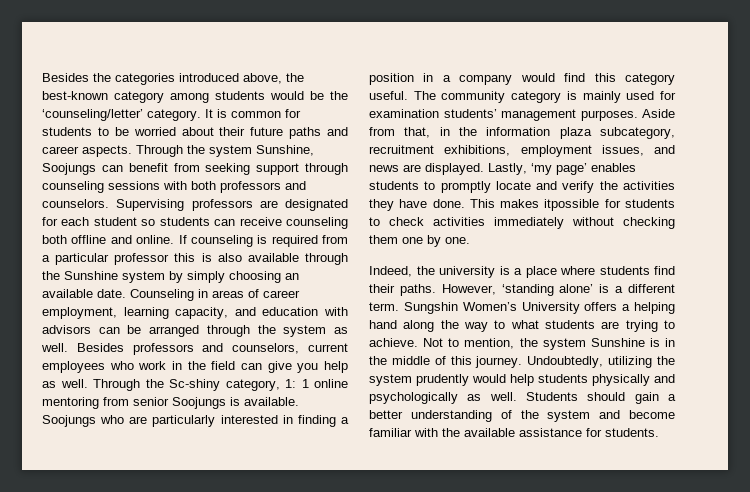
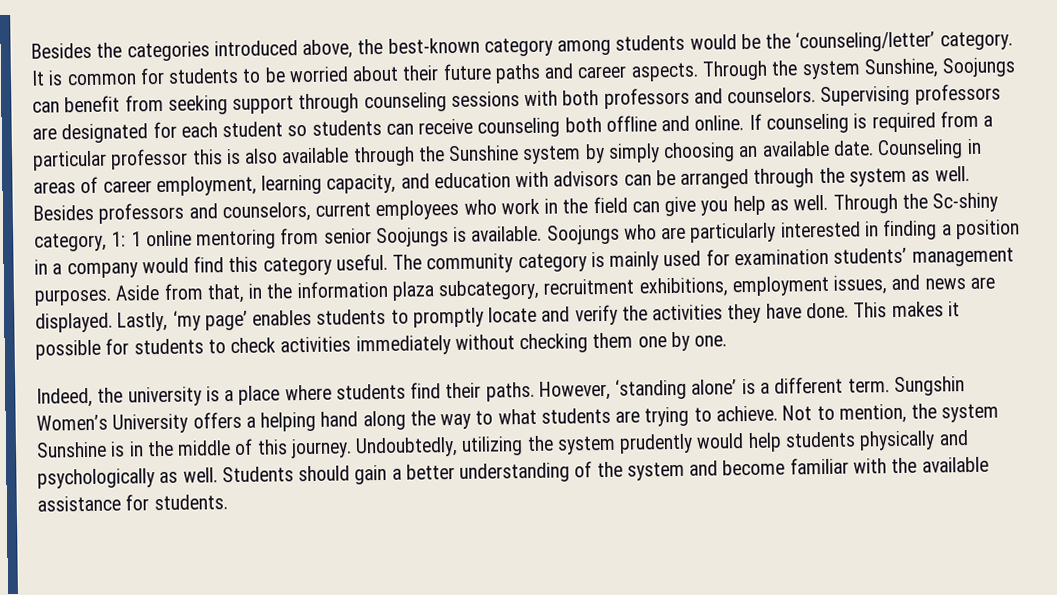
[544,199,600,211] itpossible -> [947,301,960,317] [35,339,101,360] it possible

